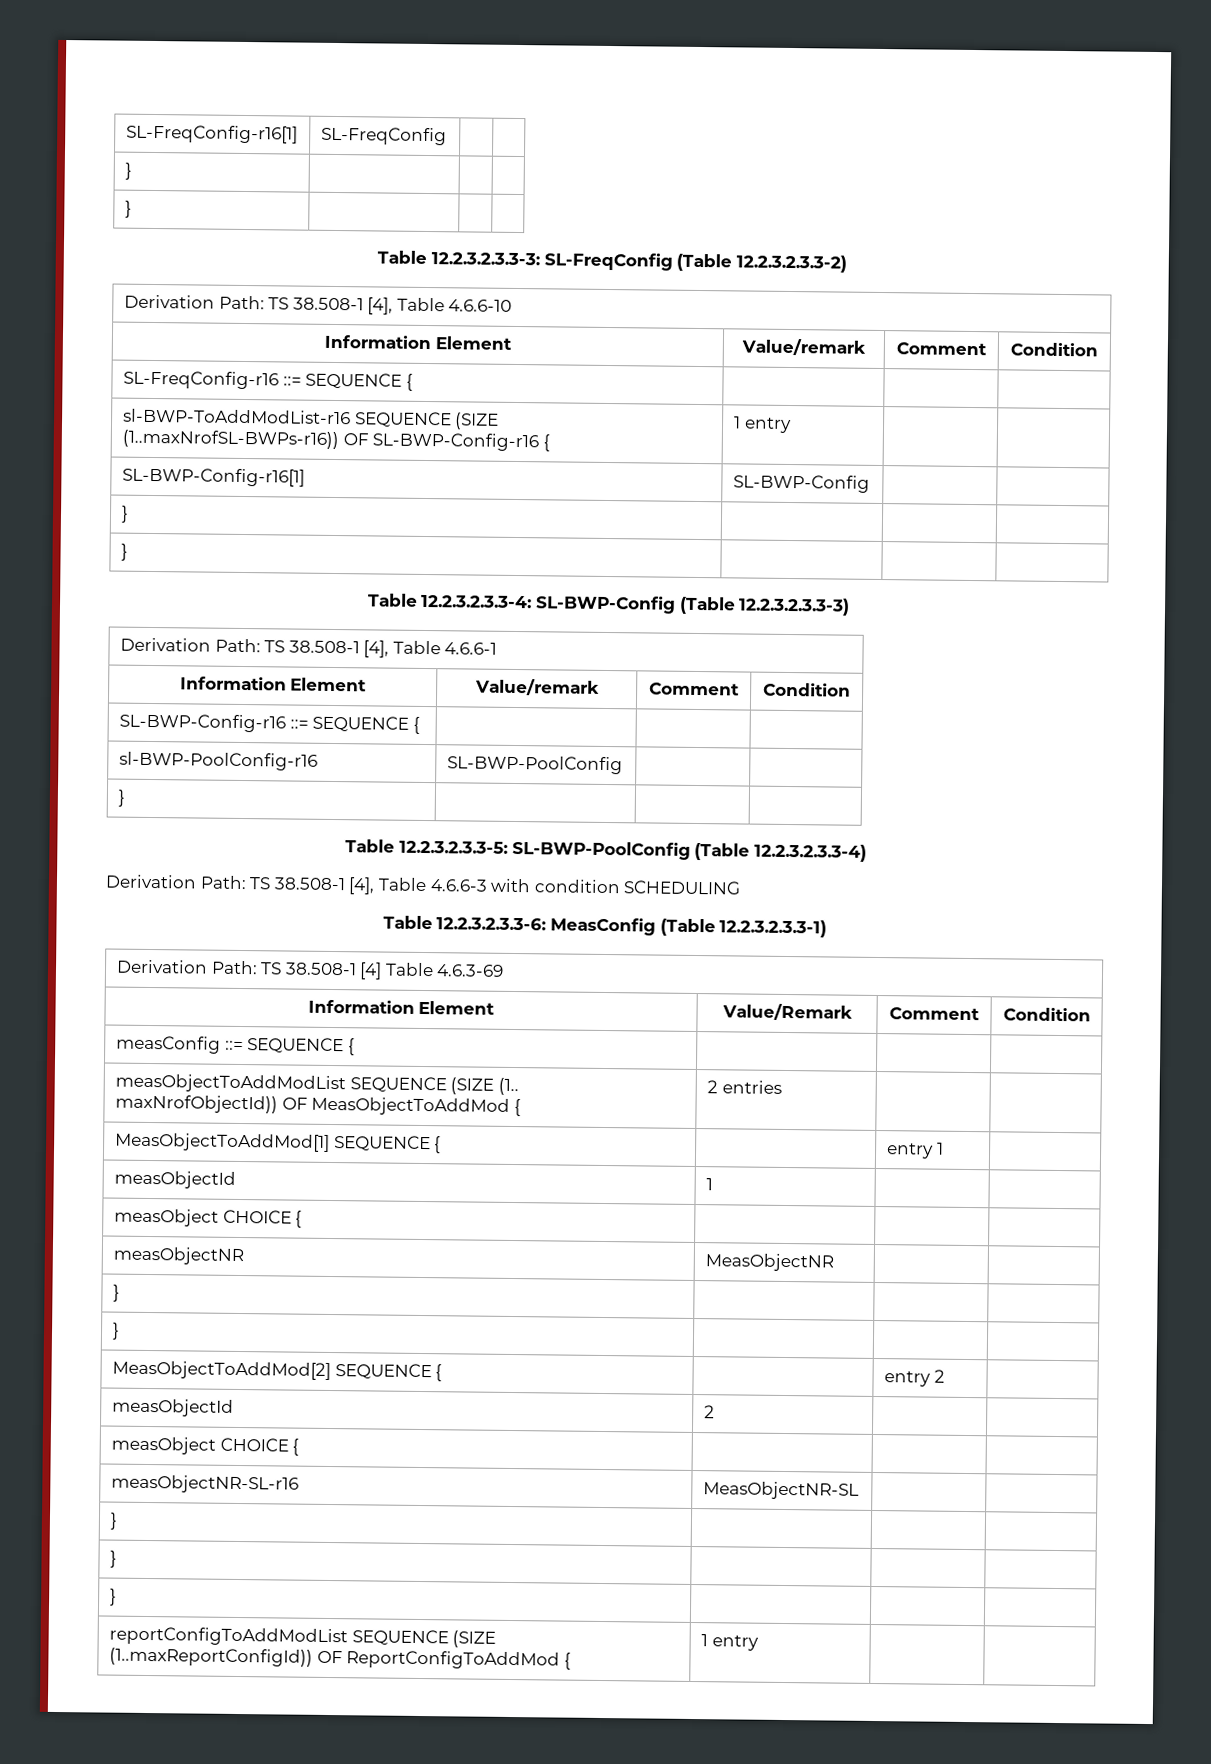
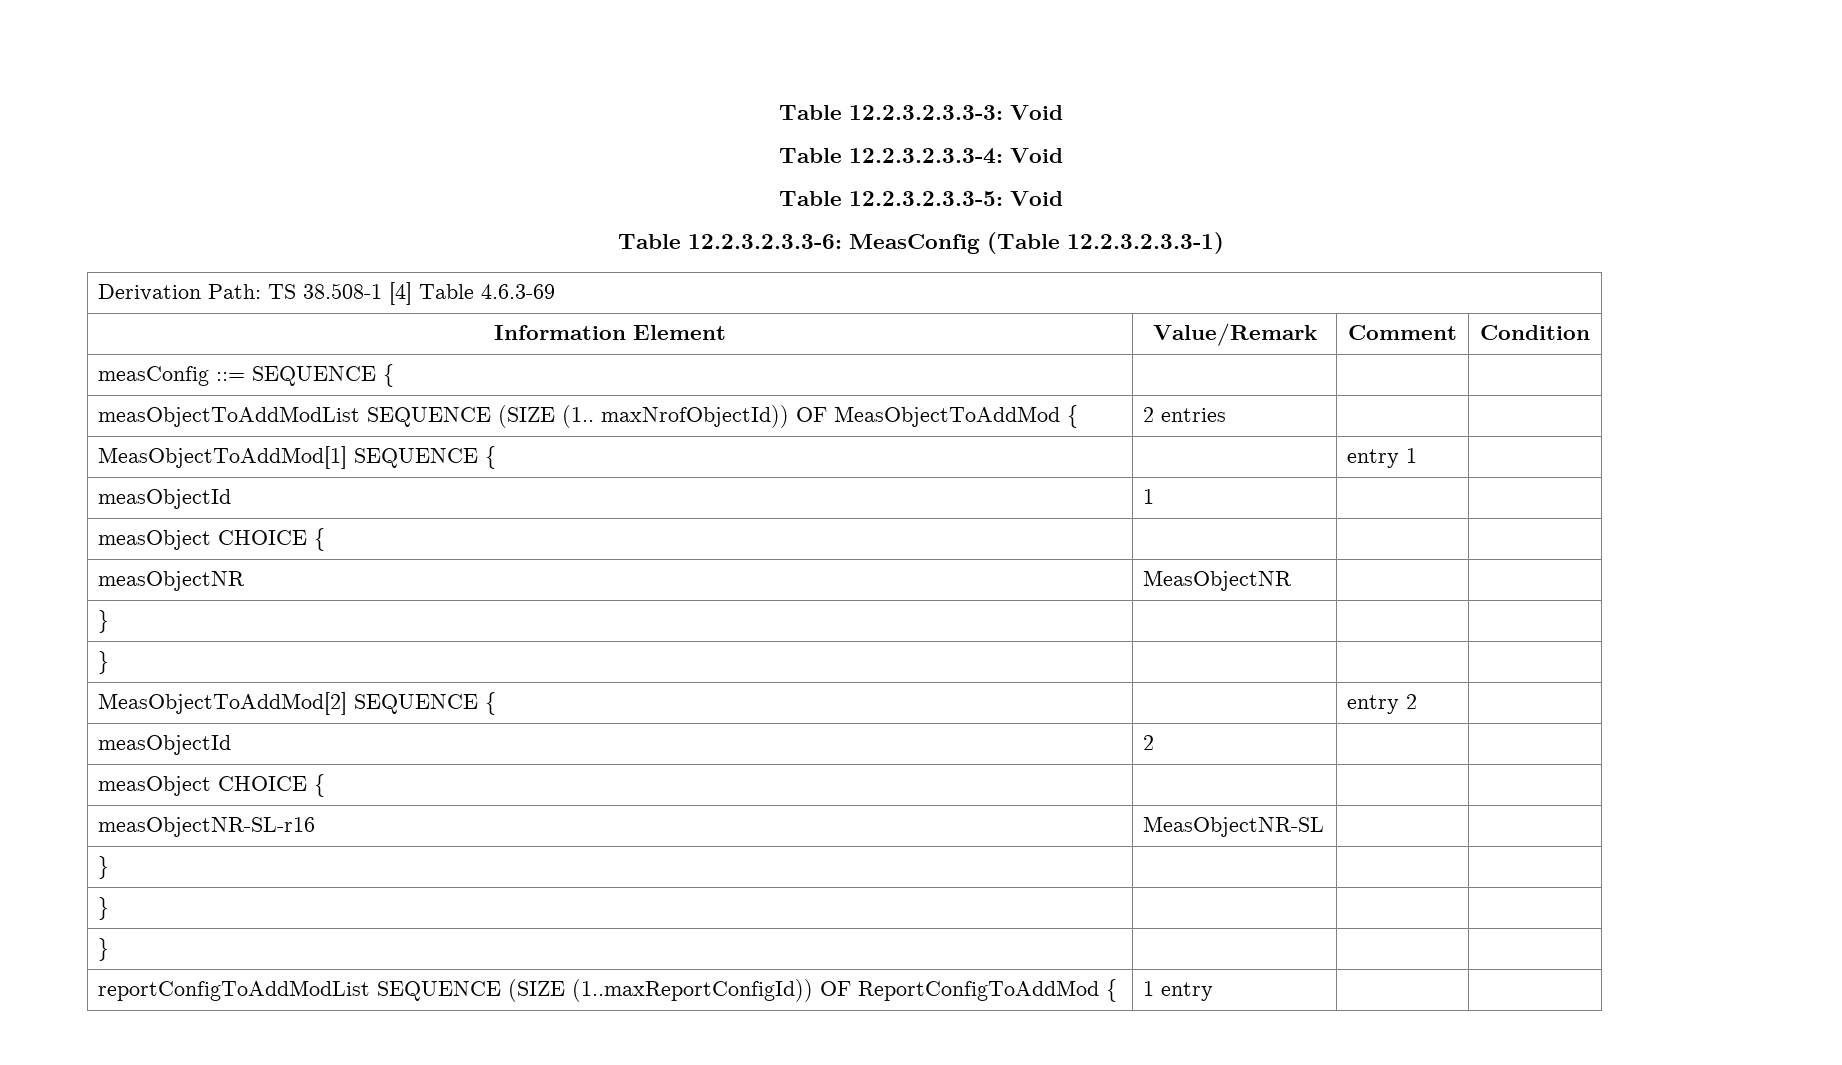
[125,124,298,144] [320,126,447,146] [124,162,132,180] [124,200,132,218] [377,250,847,273] [123,294,513,315] [324,334,512,350] [741,338,866,356] [896,342,987,356] [1010,342,1098,357] [122,370,413,391] [122,408,500,430] [121,429,550,452] [732,416,792,434] [121,467,305,487] [732,474,870,493] [120,505,129,523] [120,543,128,561] [367,593,851,616] [119,637,498,658] [179,676,368,692] [474,678,600,696] [649,682,740,696] [763,682,851,697] [118,713,420,734] [118,751,318,771] [446,755,623,775] [117,789,125,807] [345,839,867,862] [105,874,742,895] SL-FreqConfig-r16[1] | SL-FreqConfig | | // } | | | // } | | | // Table 12.2.3.2.3.3-3: SL-FreqConfig (Table 12.2.3.2.3.3-2) // Derivation Path: TS 38.508-1 [4], Table 4.6.6-10 // Information Element | Value/remark | Comment | Condition // SL-FreqConfig-r16 ::= SEQUENCE { | | | // sl-BWP-ToAddModList-r16 SEQUENCE (SIZE (1..maxNrofSL-BWPs-r16)) OF SL-BWP-Config-r16 { | 1 entry | | // SL-BWP-Config-r16[1] | SL-BWP-Config | | // } | | | // } | | | // Table 12.2.3.2.3.3-4: SL-BWP-Config (Table 12.2.3.2.3.3-3) // Derivation Path: TS 38.508-1 [4], Table 4.6.6-1 // Information Element | Value/remark | Comment | Condition // SL-BWP-Config-r16 ::= SEQUENCE { | | | // sl-BWP-PoolConfig-r16 | SL-BWP-PoolConfig | | // } | | | // Table 12.2.3.2.3.3-5: SL-BWP-PoolConfig (Table 12.2.3.2.3.3-4) // Derivation Path: TS 38.508-1 [4], Table 4.6.6-3 with condition SCHEDULING -> [779,105,1063,120] [779,148,1063,164] [779,191,1063,206] Table 12.2.3.2.3.3-3: Void // Table 12.2.3.2.3.3-4: Void // Table 12.2.3.2.3.3-5: Void

